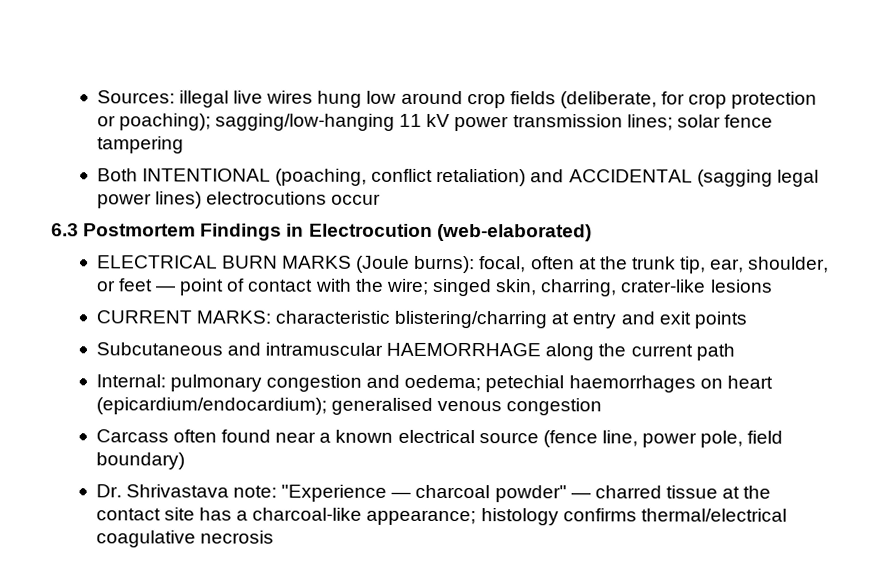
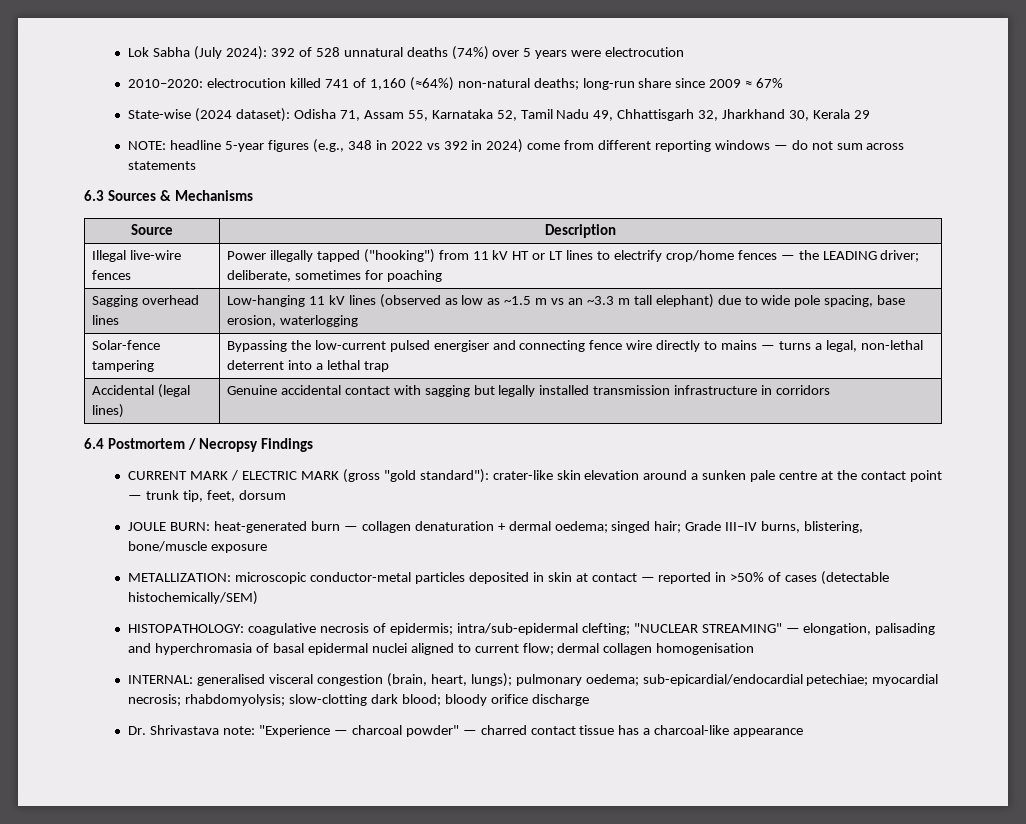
[96,90,818,109] [96,113,773,132] [96,136,184,154] [96,168,819,187] [96,191,382,209] [51,223,592,242] [96,255,830,274] [96,278,773,297] [95,310,747,329] [95,342,735,361] [95,374,773,393] [95,397,603,416] [95,429,784,448] [95,452,185,470] Sources: illegal live wires hung low around crop fields (deliberate, for crop protection or poaching); sagging/low-hanging 11 kV power transmission lines; solar fence tampering // Both INTENTIONAL (poaching, conflict retaliation) and ACCIDENTAL (sagging legal power lines) electrocutions occur // 6.3 Postmortem Findings in Electrocution (web-elaborated) // ELECTRICAL BURN MARKS (Joule burns): focal, often at the trunk tip, ear, shoulder, or feet — point of contact with the wire; singed skin, charring, crater-like lesions // CURRENT MARKS: characteristic blistering/charring at entry and exit points // Subcutaneous and intramuscular HAEMORRHAGE along the current path // Internal: pulmonary congestion and oedema; petechial haemorrhages on heart (epicardium/endocardium); generalised venous congestion // Carcass often found near a known electrical source (fence line, power pole, field boundary) -> [128,46,685,60] [128,77,784,91] [128,108,870,122] [128,139,905,153] [128,161,197,170] [84,190,253,201] [131,224,173,235] [545,224,616,238] [91,250,181,262] [91,270,131,280] [226,249,920,263] [226,270,442,282] [91,295,199,307] [91,315,119,325] [226,294,906,308] [226,315,358,327] [91,340,160,350] [91,360,154,372] [226,340,923,352] [226,360,389,372] [91,384,190,398] [91,404,124,418] [226,385,831,397] [84,438,313,452] [128,469,942,483] [128,490,286,502] [128,521,863,533] [128,541,268,553] [128,571,889,585] [128,591,259,605] [128,623,936,635] [128,643,755,655] [128,673,939,687] [128,694,589,706] Lok Sabha (July 2024): 392 of 528 unnatural deaths (74%) over 5 years were electrocution // 2010–2020: electrocution killed 741 of 1,160 (≈64%) non-natural deaths; long-run share since 2009 ≈ 67% // State-wise (2024 dataset): Odisha 71, Assam 55, Karnataka 52, Tamil Nadu 49, Chhattisgarh 32, Jharkhand 30, Kerala 29 // NOTE: headline 5-year figures (e.g., 348 in 2022 vs 392 in 2024) come from different reporting windows — do not sum across statements // 6.3 Sources & Mechanisms // Source | Description // Illegal live-wire fences | Power illegally tapped ("hooking") from 11 kV HT or LT lines to electrify crop/home fences — the LEADING driver; deliberate, sometimes for poaching // Sagging overhead lines | Low-hanging 11 kV lines (observed as low as ~1.5 m vs an ~3.3 m tall elephant) due to wide pole spacing, base erosion, waterlogging // Solar-fence tampering | Bypassing the low-current pulsed energiser and connecting fence wire directly to mains — turns a legal, non-lethal deterrent into a lethal trap // Accidental (legal lines) | Genuine accidental contact with sagging but legally installed transmission infrastructure in corridors // 6.4 Postmortem / Necropsy Findings // CURRENT MARK / ELECTRIC MARK (gross "gold standard"): crater-like skin elevation around a sunken pale centre at the contact point — trunk tip, feet, dorsum // JOULE BURN: heat-generated burn — collagen denaturation + dermal oedema; singed hair; Grade III–IV burns, blistering, bone/muscle exposure // METALLIZATION: microscopic conductor-metal particles deposited in skin at contact — reported in >50% of cases (detectable histochemically/SEM) // HISTOPATHOLOGY: coagulative necrosis of epidermis; intra/sub-epidermal clefting; "NUCLEAR STREAMING" — elongation, palisading and hyperchromasia of basal epidermal nuclei aligned to current flow; dermal collagen homogenisation // INTERNAL: generalised visceral congestion (brain, heart, lungs); pulmonary oedema; sub-epicardial/endocardial petechiae; myocardial necrosis; rhabdomyolysis; slow-clotting dark blood; bloody orifice discharge
[665,485,772,499] [95,507,787,526] [95,530,274,548] tissue at the contact site has a charcoal-like appearance; histology confirms thermal/electrical coagulative necrosis -> [530,725,804,737] contact tissue has a charcoal-like appearance

